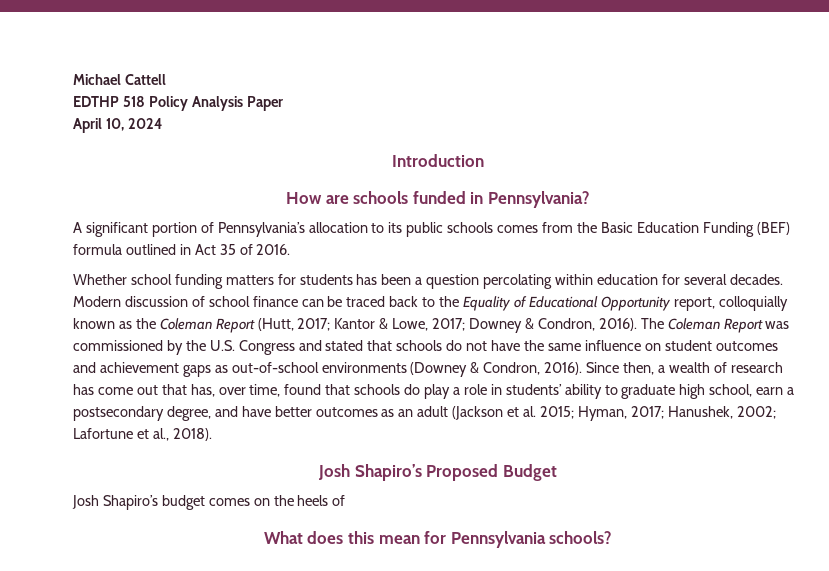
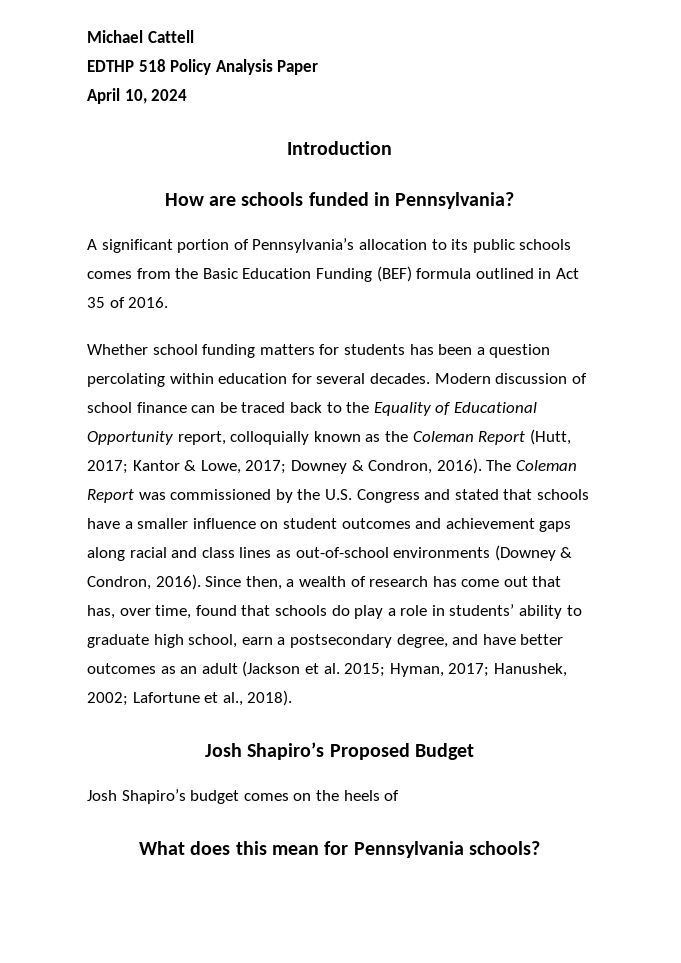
[446,340,581,351] do not have the same -> [87,518,189,529] have a smaller
(211, 371) none -> [87,547,272,561] along racial and class lines

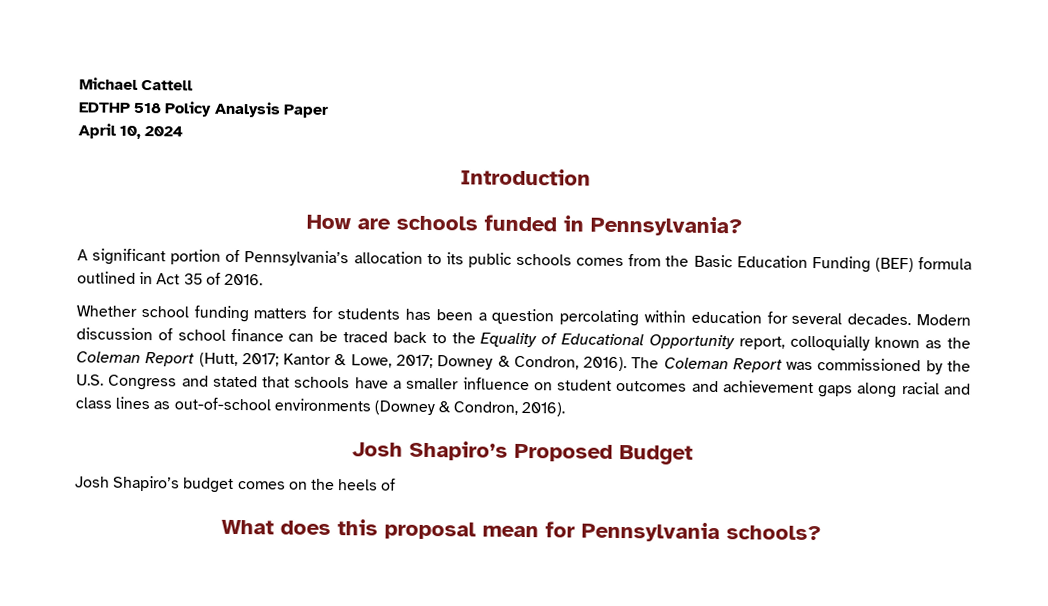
[205,576,562,590] [87,604,582,619] [87,634,564,648] [87,661,567,677] [87,690,293,706] Since then, a wealth of research has come out that has, over time, found that schools do play a role in students’ ability to graduate high school, earn a postsecondary degree, and have better outcomes as an adult (Jackson et al. 2015; Hyman, 2017; Hanushek, 2002; Lafortune et al., 2018). -> (566, 409) none
(267, 848) none -> [384,521,476,540] proposal

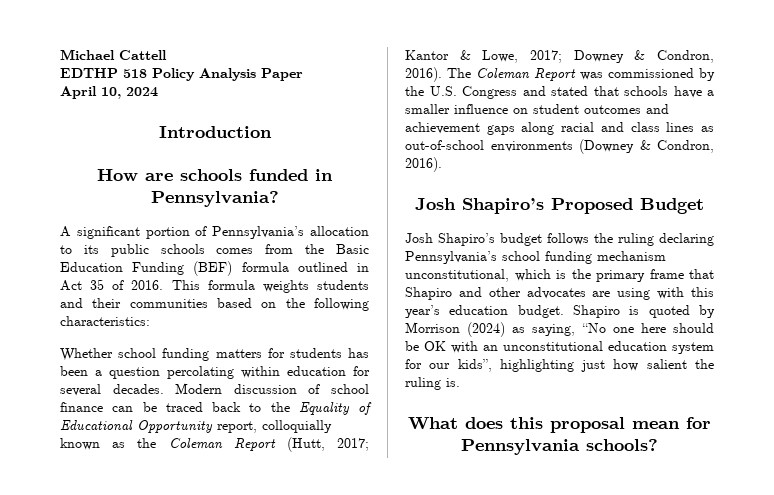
(263, 279) none -> [171,280,369,293] [60,298,369,311] [60,316,150,326] This formula weights students and their communities based on the following characteristics:
[237,478,397,491] comes on the heels of -> [547,233,714,246] [405,251,666,264] [405,269,714,282] [405,287,714,300] [405,305,715,318] [405,322,714,337] [405,341,714,354] [405,359,714,372] [405,377,460,390] follows the ruling declaring Pennsylvania’s school funding mechanism unconstitutional, which is the primary frame that Shapiro and other advocates are using with this year’s education budget. Shapiro is quoted by Morrison (2024) as saying, “No one here should be OK with an unconstitutional education system for our kids”, highlighting just how salient the ruling is.

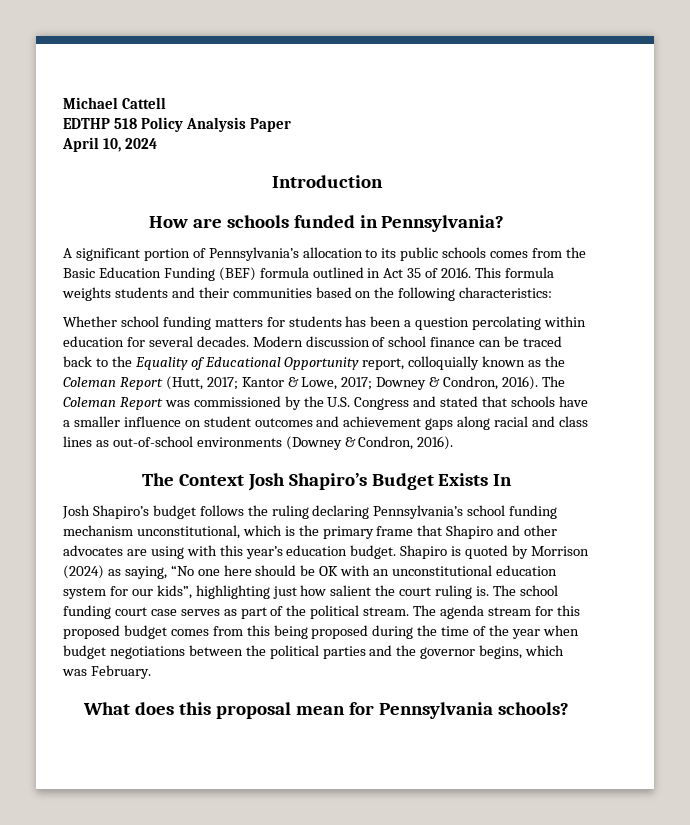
[415,198,633,214] Josh Shapiro’s Proposed -> [141,473,367,491] The Context Josh Shapiro’s
(704, 206) none -> [438,473,513,486] Exists In
(714, 364) none -> [399,587,432,596] court
(460, 382) none -> [492,585,558,596] [63,605,580,619] [63,625,579,639] [63,645,565,659] [62,665,151,679] The school funding court case serves as part of the political stream. The agenda stream for this proposed budget comes from this being proposed during the time of the year when budget negotiations between the political parties and the governor begins, which was February.

